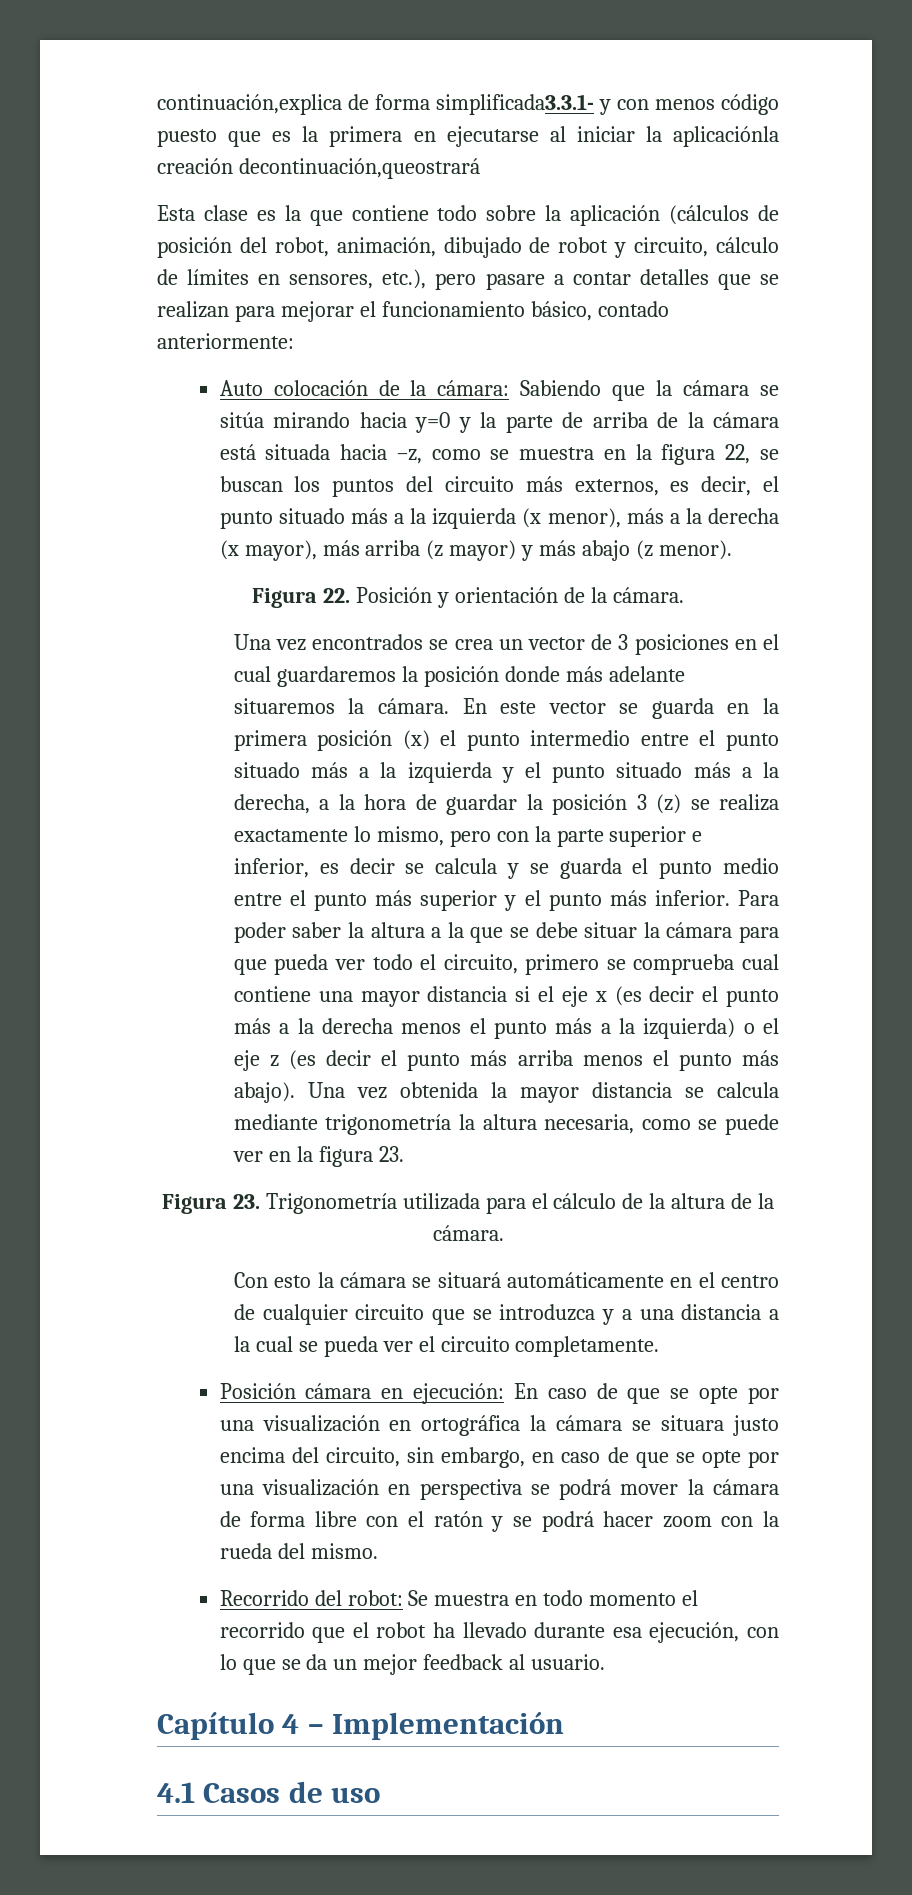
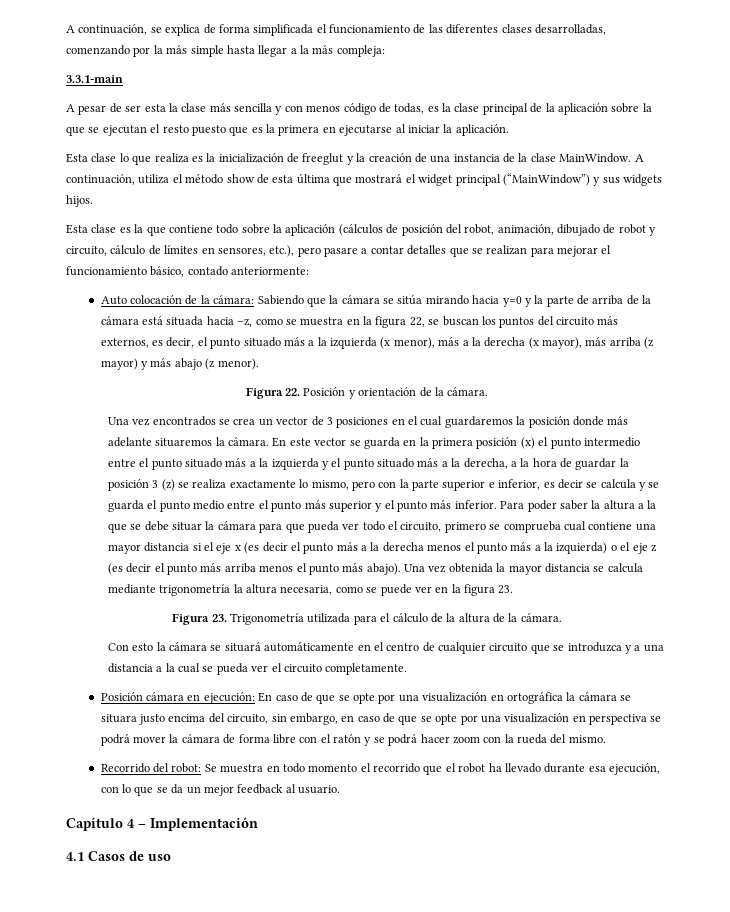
[157,94,779,115] continuación,explica de forma simplificada3.3.1- y con menos código -> [66,24,606,36] [66,45,385,57] [66,75,123,83] [66,103,652,115] [66,124,189,136] A continuación, se explica de forma simplificada el funcionamiento de las diferentes clases desarrolladas, comenzando por la más simple hasta llegar a la más compleja: // 3.3.1-main // A pesar de ser esta la clase más sencilla y con menos código de todas, es la clase principal de la aplicación sobre la que se ejecutan el resto
[673,126,780,147] [157,158,480,179] aplicaciónla creación decontinuación,queostrará -> [455,124,509,136] [66,153,644,165] [66,173,662,186] [66,195,93,207] aplicación. // Esta clase lo que realiza es la inicialización de freeglut y la creación de una instancia de la clase MainWindow. A continuación, utiliza el método show de esta última que mostrará el widget principal (“MainWindow”) y sus widgets hijos.

